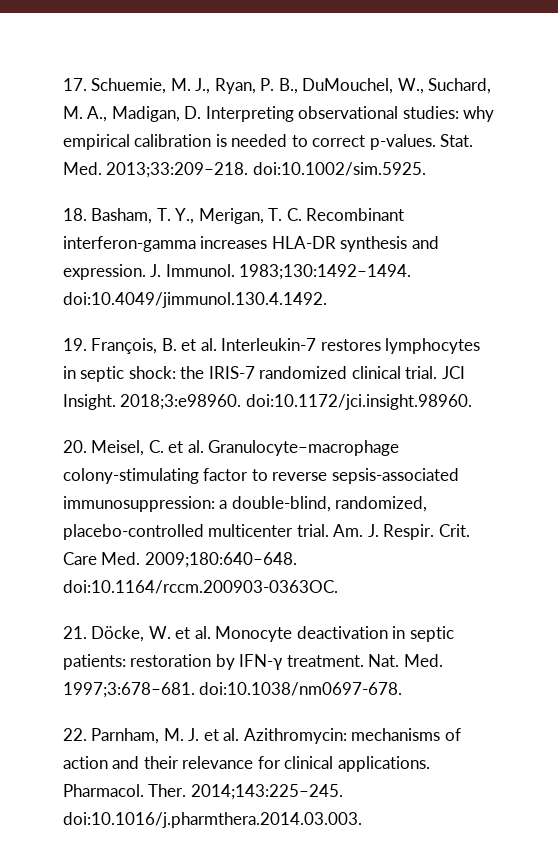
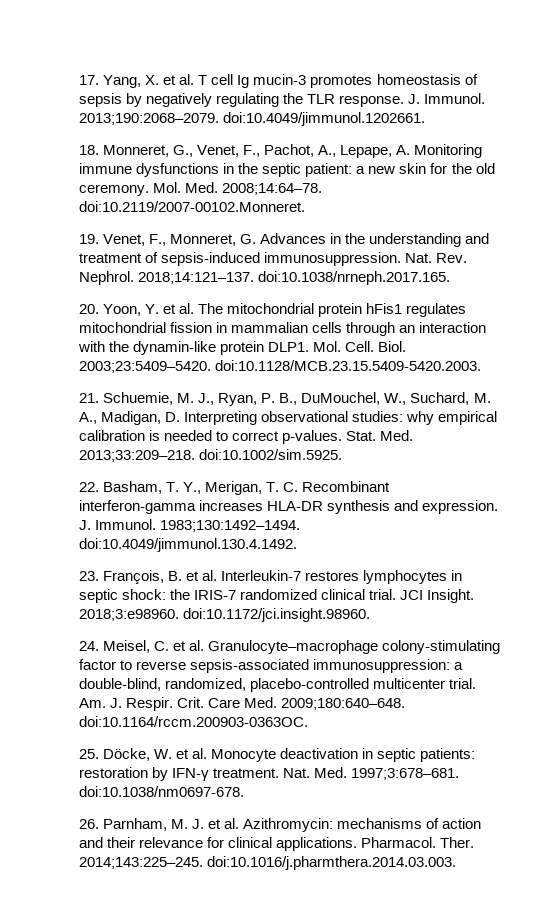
(87, 84) none -> [103,74,478,88] [79,93,486,107] [79,112,426,126] [79,144,483,158] [79,163,495,177] [79,182,323,196] [79,201,305,212] [79,233,490,247] [79,252,468,266] [79,271,451,285] [79,303,467,317] [79,322,487,336] [78,341,407,355] [79,360,482,373] [79,393,99,403] Yang, X. et al. T cell Ig mucin-3 promotes homeostasis of sepsis by negatively regulating the TLR response. J. Immunol. 2013;190:2068–2079. doi:10.4049/jimmunol.1202661. // 18. Monneret, G., Venet, F., Pachot, A., Lepape, A. Monitoring immune dysfunctions in the septic patient: a new skin for the old ceremony. Mol. Med. 2008;14:64–78. doi:10.2119/2007-00102.Monneret. // 19. Venet, F., Monneret, G. Advances in the understanding and treatment of sepsis-induced immunosuppression. Nat. Rev. Nephrol. 2018;14:121–137. doi:10.1038/nrneph.2017.165. // 20. Yoon, Y. et al. The mitochondrial protein hFis1 regulates mitochondrial fission in mammalian cells through an interaction with the dynamin-like protein DLP1. Mol. Cell. Biol. 2003;23:5409–5420. doi:10.1128/MCB.23.15.5409-5420.2003. // 21.
[63,208,87,221] 18. -> [79,482,99,492] 22.
[63,338,87,351] 19. -> [79,571,99,581] 23.
[63,440,87,453] 20. -> [79,641,99,651] 24.
[63,626,87,639] 21. -> [79,749,99,759] 25.
[63,728,87,741] 22. -> [79,819,99,829] 26.

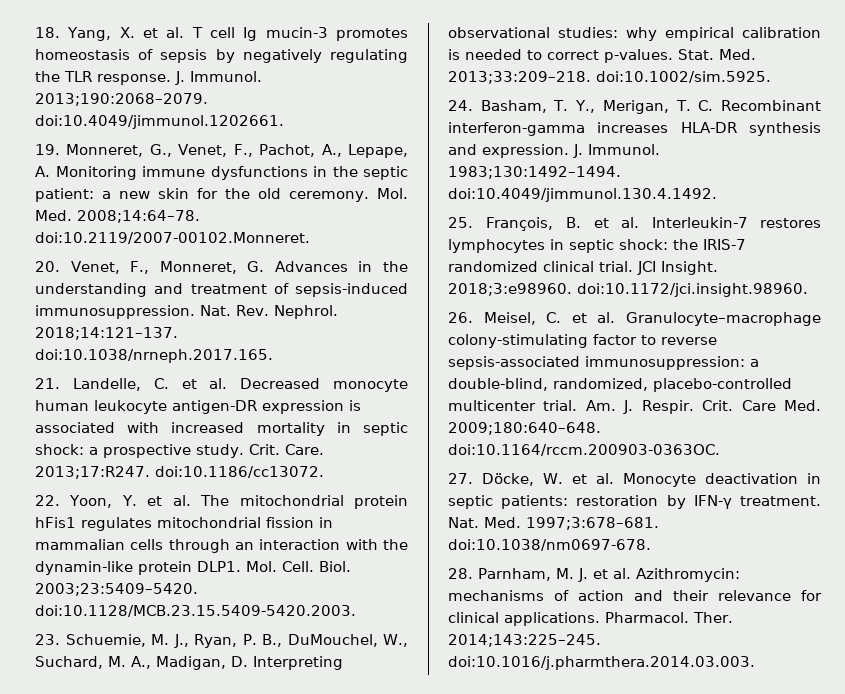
[79,75,99,85] 17. -> [35,27,60,38] 18.
[79,145,99,155] 18. -> [35,144,60,155] 19.
[79,234,99,244] 19. -> [35,261,60,272] 20.
[79,304,99,314] 20. -> [35,378,408,392] [35,400,361,414] [35,422,408,436] [35,444,324,458] [35,466,324,479] [35,495,60,506] 21. Landelle, C. et al. Decreased monocyte human leukocyte antigen-DR expression is associated with increased mortality in septic shock: a prospective study. Crit. Care. 2013;17:R247. doi:10.1186/cc13072. // 22.
[79,393,99,403] 21. -> [35,634,60,645] 23.
[79,482,99,492] 22. -> [448,100,473,111] 24.
[79,571,99,581] 23. -> [448,217,473,228] 25.
[79,641,99,651] 24. -> [448,312,473,323] 26.
[79,749,99,759] 25. -> [448,473,473,484] 27.
[79,819,99,829] 26. -> [448,568,473,579] 28.

